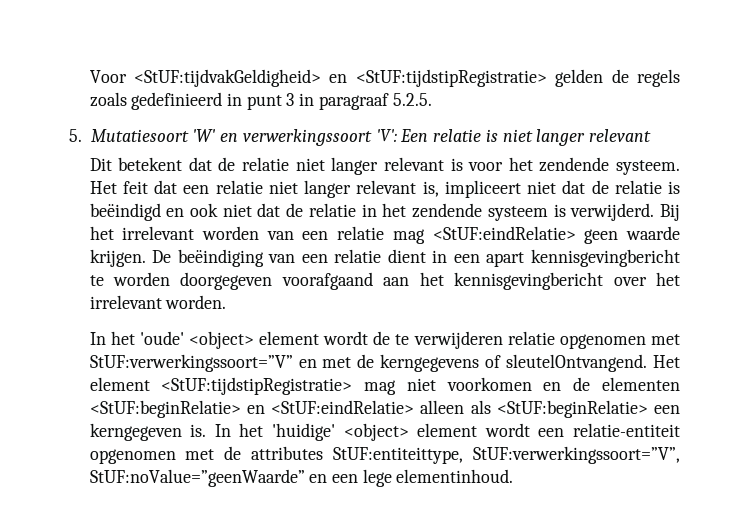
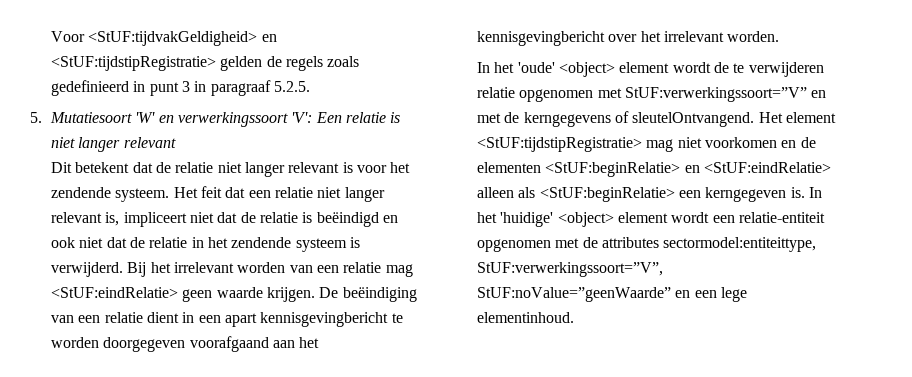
[333,447,464,464] StUF:entiteittype, -> [663,237,817,252] sectormodel:entiteittype,

